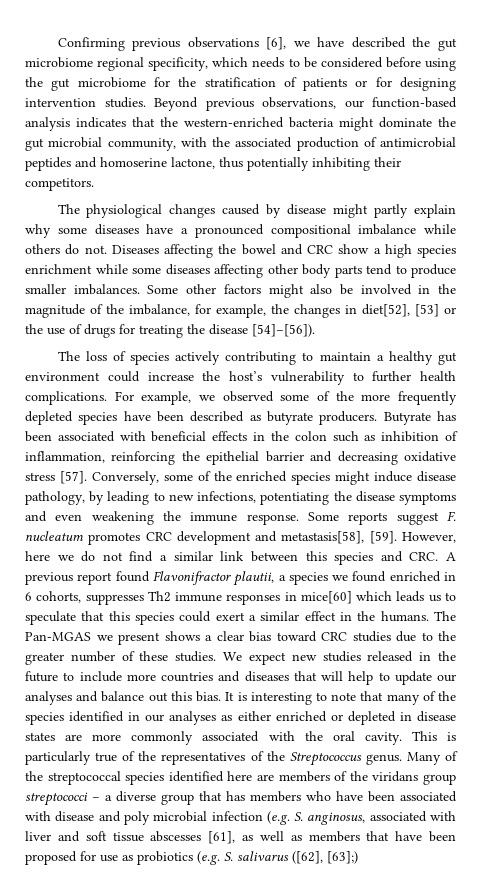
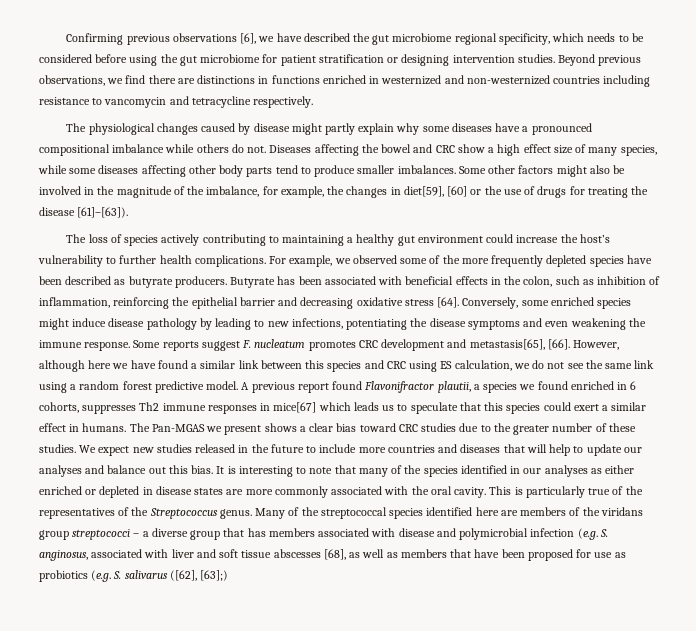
[178,77,392,91] the stratification of patients or for -> [280,54,399,66] patient stratification or
[344,97,457,108] [25,117,456,131] [25,137,456,151] [25,157,401,171] [25,178,94,191] our function-based analysis indicates that the western-enriched bacteria might dominate the gut microbial community, with the associated production of antimicrobial peptides and homoserine lactone, thus potentially inhibiting their competitors. -> [107,75,651,87] [39,96,314,108] we find there are distinctions in functions enriched in westernized and non-westernized countries including resistance to vancomycin and tetracycline respectively.
[417,245,456,258] [25,264,92,274] species enrichment -> [523,144,657,156] effect size of many species,
[362,304,439,317] diet[52], [53] -> [403,186,468,197] diet[59], [60]
[252,324,315,337] [54]–[56]). -> [77,207,129,218] [61]–[63]).
[319,352,371,361] maintain -> [281,235,344,246] maintaining
[294,431,327,441] colon -> [523,276,553,287] colon,
[59,471,87,484] [57]. -> [437,297,460,308] [64].
[197,471,232,481] of the -> (549, 303) none
[25,491,85,505] pathology, -> [146,318,197,330] pathology
[281,531,456,544] [25,551,154,562] metastasis[58], [59]. However, here we do not find -> [469,339,620,350] [39,360,188,372] metastasis[65], [66]. However, although here we have found
[409,552,439,561] CRC. -> [386,360,655,372] [39,381,239,393] CRC using ES calculation, we do not see the same link using a random forest predictive model.
[300,591,352,604] mice[60] -> [273,402,317,413] mice[67]
[357,611,376,621] the -> (80, 428) none
[306,791,395,802] who have been -> (315, 532) none
[123,811,208,825] poly microbial -> [459,528,529,540] polymicrobial
[208,831,236,844] [61], -> [323,549,346,560] [68],

